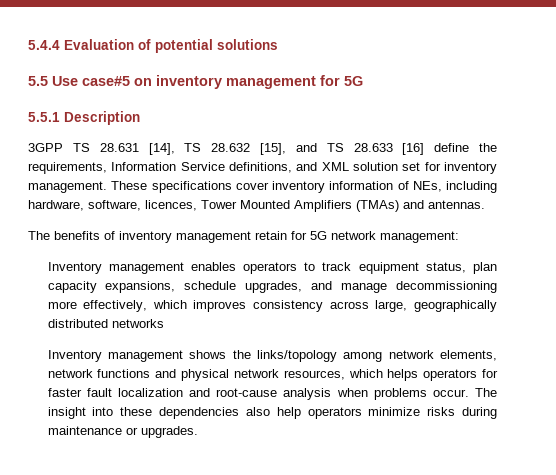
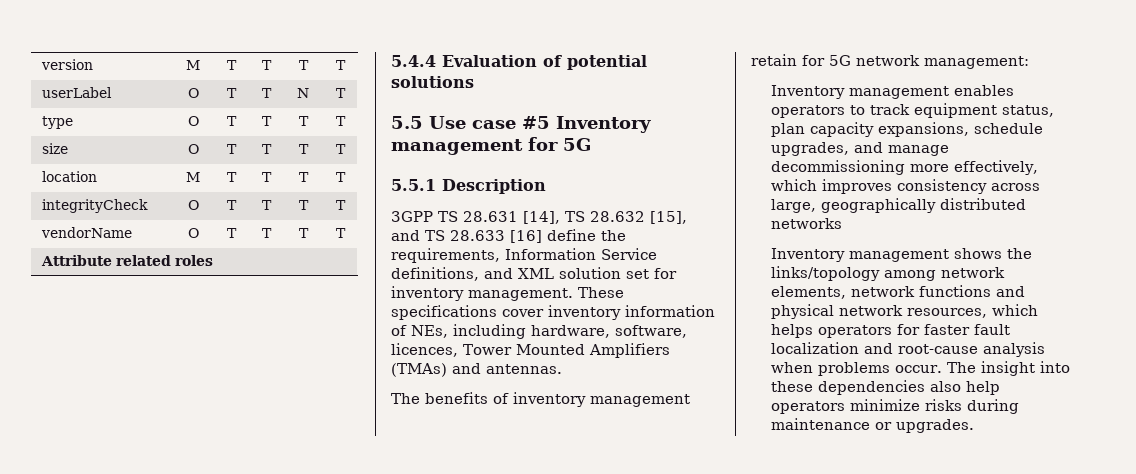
(28, 45) none -> [41,59,94,70] [186,60,200,70] [226,60,237,70] [261,60,272,70] [298,60,309,70] [335,60,346,70] [42,87,113,98] [187,88,199,98] [226,88,237,98] [261,88,272,98] [297,88,309,98] [335,88,346,98] [42,116,74,129] [187,116,199,126] [226,116,237,126] [261,116,272,126] [298,116,309,126] [335,116,346,126] [42,143,69,154] [187,144,199,154] [226,144,237,154] [261,144,272,154] [298,144,309,154] [335,144,346,154] [42,171,98,182] [186,172,200,182] [226,172,237,182] [261,172,272,182] [298,172,309,182] [335,172,346,182] [42,199,149,213] [187,200,199,210] [226,200,237,210] [261,200,272,210] [298,200,309,210] [335,200,346,210] [41,227,133,238] [187,228,199,238] [226,228,237,238] [261,228,272,238] [298,228,309,238] [335,228,346,238] [41,255,214,266] version | M | T | T | T | T // userLabel | O | T | T | N | T // type | O | T | T | T | T // size | O | T | T | T | T // location | M | T | T | T | T // integrityCheck | O | T | T | T | T // vendorName | O | T | T | T | T // Attribute related roles //
[82,75,222,89] case#5 on inventory -> [472,116,651,133] case #5 Inventory

